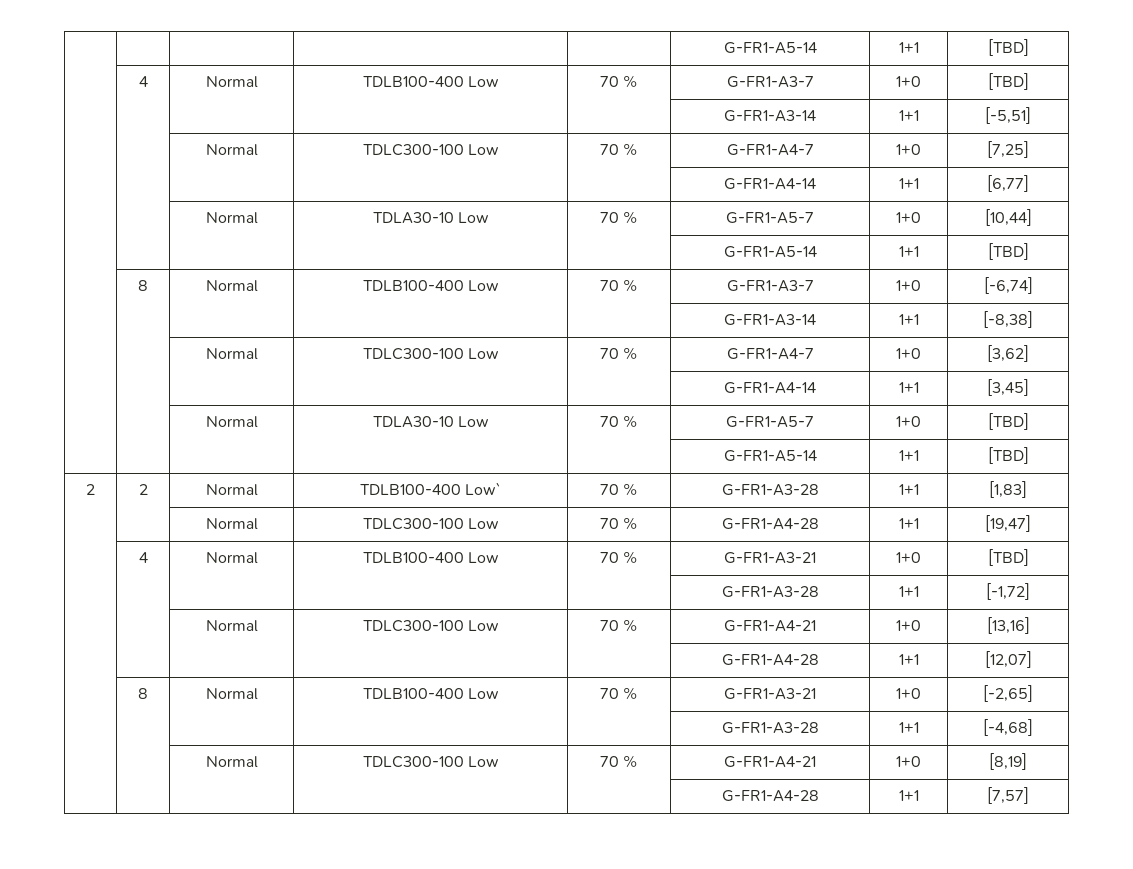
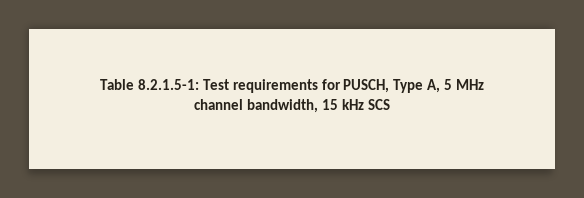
[723,42,817,54] [898,42,919,53] [987,39,1029,56] [138,76,148,87] [205,76,258,88] [362,76,500,87] [599,75,639,88] [726,76,814,88] [896,76,921,87] [987,73,1029,90] [724,110,816,122] [898,110,919,121] [985,107,1031,124] [205,144,258,156] [362,144,500,156] [599,143,639,156] [726,144,814,156] [896,144,921,155] [987,141,1029,158] [724,178,816,190] [898,178,919,189] [987,175,1029,192] [205,212,258,224] [372,212,490,224] [599,211,639,224] [726,212,814,224] [896,212,921,223] [984,209,1032,226] [723,246,817,258] [898,246,919,257] [987,243,1029,260] [138,280,148,291] [205,280,258,292] [362,280,500,291] [599,279,639,292] [726,280,814,292] [896,280,921,291] [983,277,1033,294] [724,314,816,326] [898,314,919,325] [983,311,1033,328] [205,348,258,360] [362,348,500,360] [599,347,639,360] [726,348,814,360] [896,348,921,359] [987,345,1029,362] [724,382,816,394] [898,382,919,393] [987,379,1029,396] [205,416,258,428] [372,416,490,428] [599,415,639,428] [726,416,814,428] [896,416,921,427] [987,413,1029,430] [723,450,817,462] [898,450,919,461] [987,447,1029,464] [86,484,95,495] [138,484,148,495] [205,484,258,496] [359,482,502,495] [599,483,639,496] [721,484,819,496] [898,484,919,495] [989,481,1027,498] [205,518,258,530] [362,518,500,530] [599,517,639,530] [721,518,819,530] [898,518,919,529] [985,515,1031,532] [138,552,148,563] [205,552,258,564] [362,552,500,563] [599,551,639,564] [724,552,816,564] [896,552,921,563] [987,549,1029,566] [721,586,819,598] [898,586,919,597] [986,583,1030,600] [205,620,258,632] [362,620,500,632] [599,619,639,632] [724,620,816,632] [896,620,921,631] [986,617,1030,634] [721,654,819,666] [898,654,919,665] [984,651,1032,668] [138,688,148,699] [205,688,258,700] [362,688,500,699] [599,687,639,700] [724,688,816,700] [896,688,921,699] [983,685,1033,702] [721,722,819,734] [898,722,919,733] [983,719,1033,736] [205,756,258,768] [362,756,500,768] [599,755,639,768] [724,756,816,768] [896,756,921,767] [989,753,1027,770] [721,790,819,802] [898,790,919,801] [987,787,1029,804] | | | | | G-FR1-A5-14 | 1+1 | [TBD] // | 4 | Normal | TDLB100-400 Low | 70 % | G-FR1-A3-7 | 1+0 | [TBD] // | | | | | G-FR1-A3-14 | 1+1 | [-5,51] // | | Normal | TDLC300-100 Low | 70 % | G-FR1-A4-7 | 1+0 | [7,25] // | | | | | G-FR1-A4-14 | 1+1 | [6,77] // | | Normal | TDLA30-10 Low | 70 % | G-FR1-A5-7 | 1+0 | [10,44] // | | | | | G-FR1-A5-14 | 1+1 | [TBD] // | 8 | Normal | TDLB100-400 Low | 70 % | G-FR1-A3-7 | 1+0 | [-6,74] // | | | | | G-FR1-A3-14 | 1+1 | [-8,38] // | | Normal | TDLC300-100 Low | 70 % | G-FR1-A4-7 | 1+0 | [3,62] // | | | | | G-FR1-A4-14 | 1+1 | [3,45] // | | Normal | TDLA30-10 Low | 70 % | G-FR1-A5-7 | 1+0 | [TBD] // | | | | | G-FR1-A5-14 | 1+1 | [TBD] // 2 | 2 | Normal | TDLB100-400 Low` | 70 % | G-FR1-A3-28 | 1+1 | [1,83] // | | Normal | TDLC300-100 Low | 70 % | G-FR1-A4-28 | 1+1 | [19,47] // | 4 | Normal | TDLB100-400 Low | 70 % | G-FR1-A3-21 | 1+0 | [TBD] // | | | | | G-FR1-A3-28 | 1+1 | [-1,72] // | | Normal | TDLC300-100 Low | 70 % | G-FR1-A4-21 | 1+0 | [13,16] // | | | | | G-FR1-A4-28 | 1+1 | [12,07] // | 8 | Normal | TDLB100-400 Low | 70 % | G-FR1-A3-21 | 1+0 | [-2,65] // | | | | | G-FR1-A3-28 | 1+1 | [-4,68] // | | Normal | TDLC300-100 Low | 70 % | G-FR1-A4-21 | 1+0 | [8,19] // | | | | | G-FR1-A4-28 | 1+1 | [7,57] -> [99,79,485,93] [194,99,390,113] Table 8.2.1.5-1: Test requirements for PUSCH, Type A, 5 MHz channel bandwidth, 15 kHz SCS

